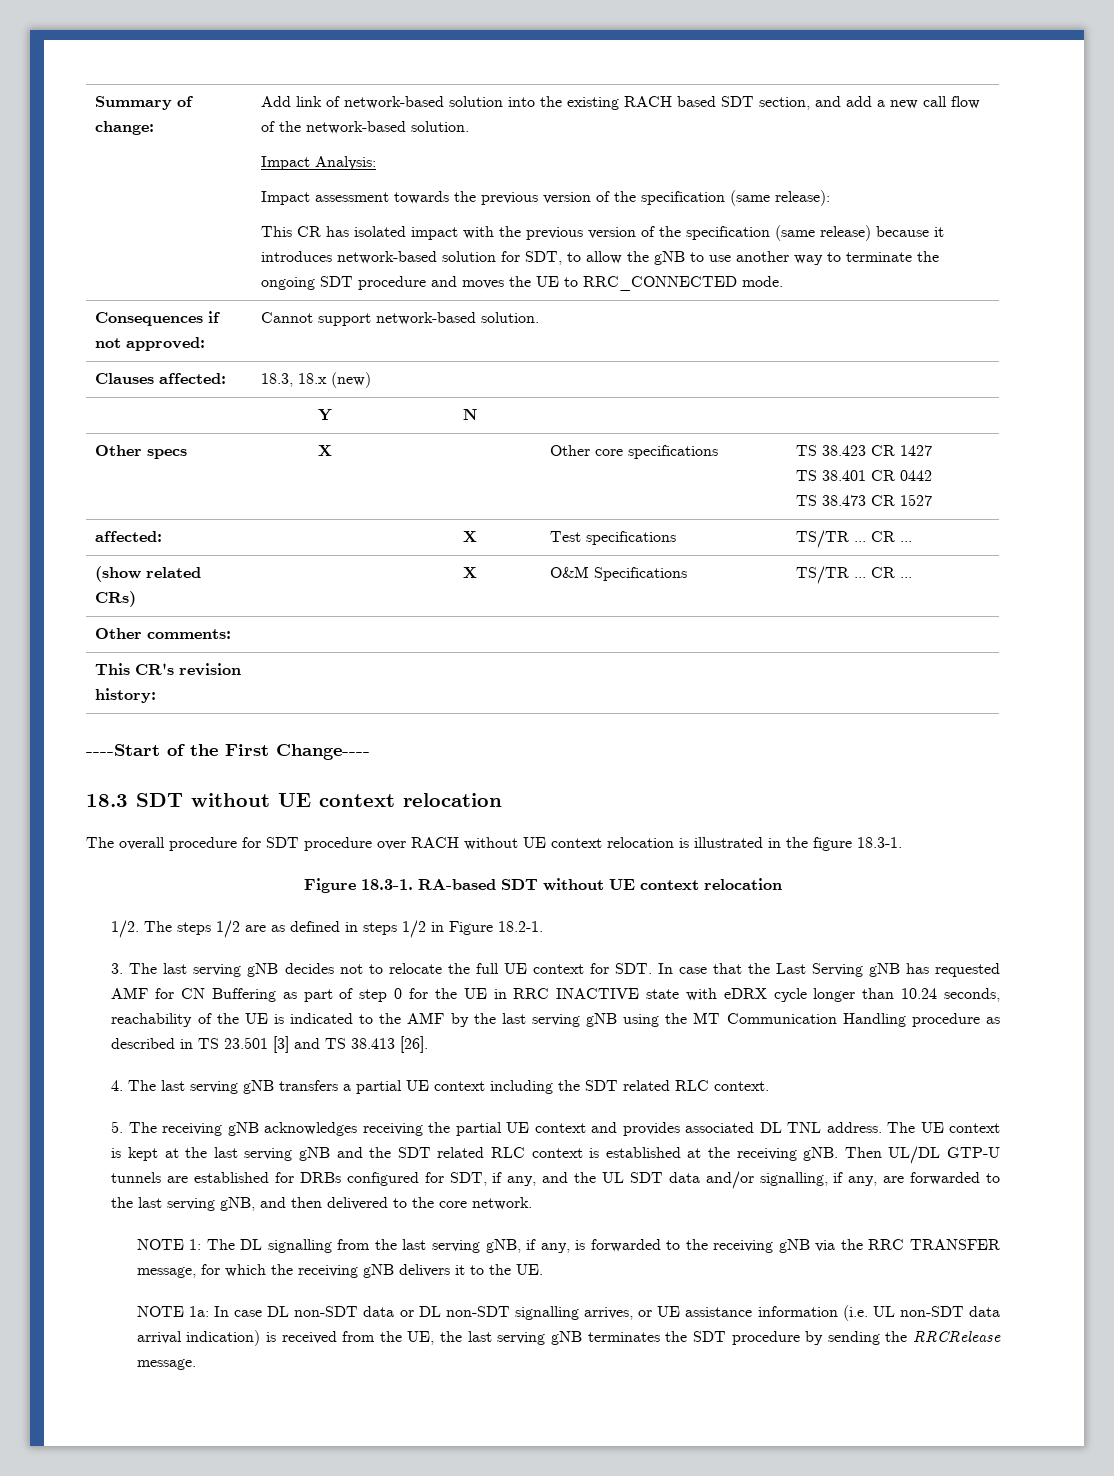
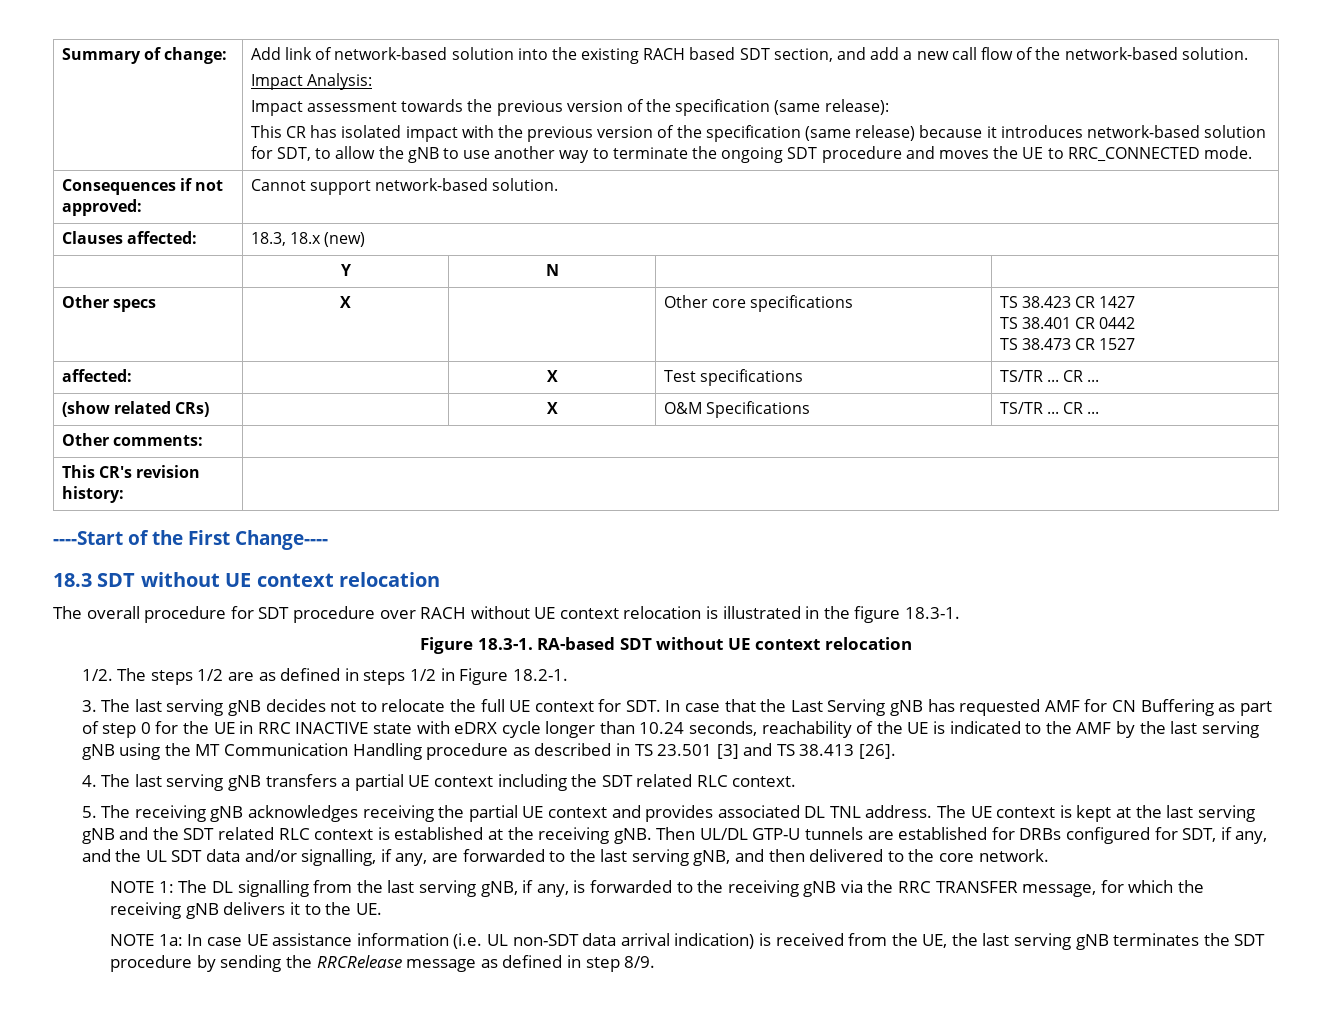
[267,1306,653,1320] DL non-SDT data or DL non-SDT signalling arrives, or -> (243, 941) none
[136,1359,196,1370] message. -> [406,955,656,972] message as defined in step 8/9.

